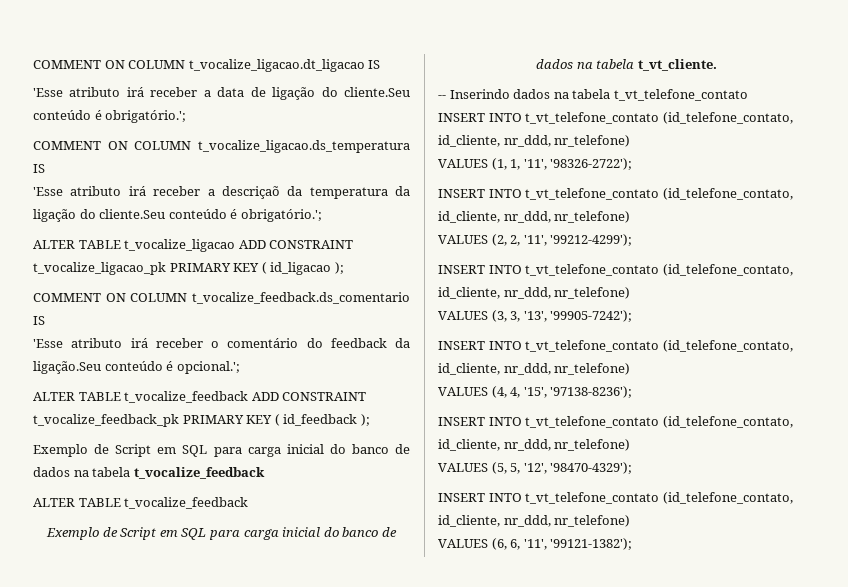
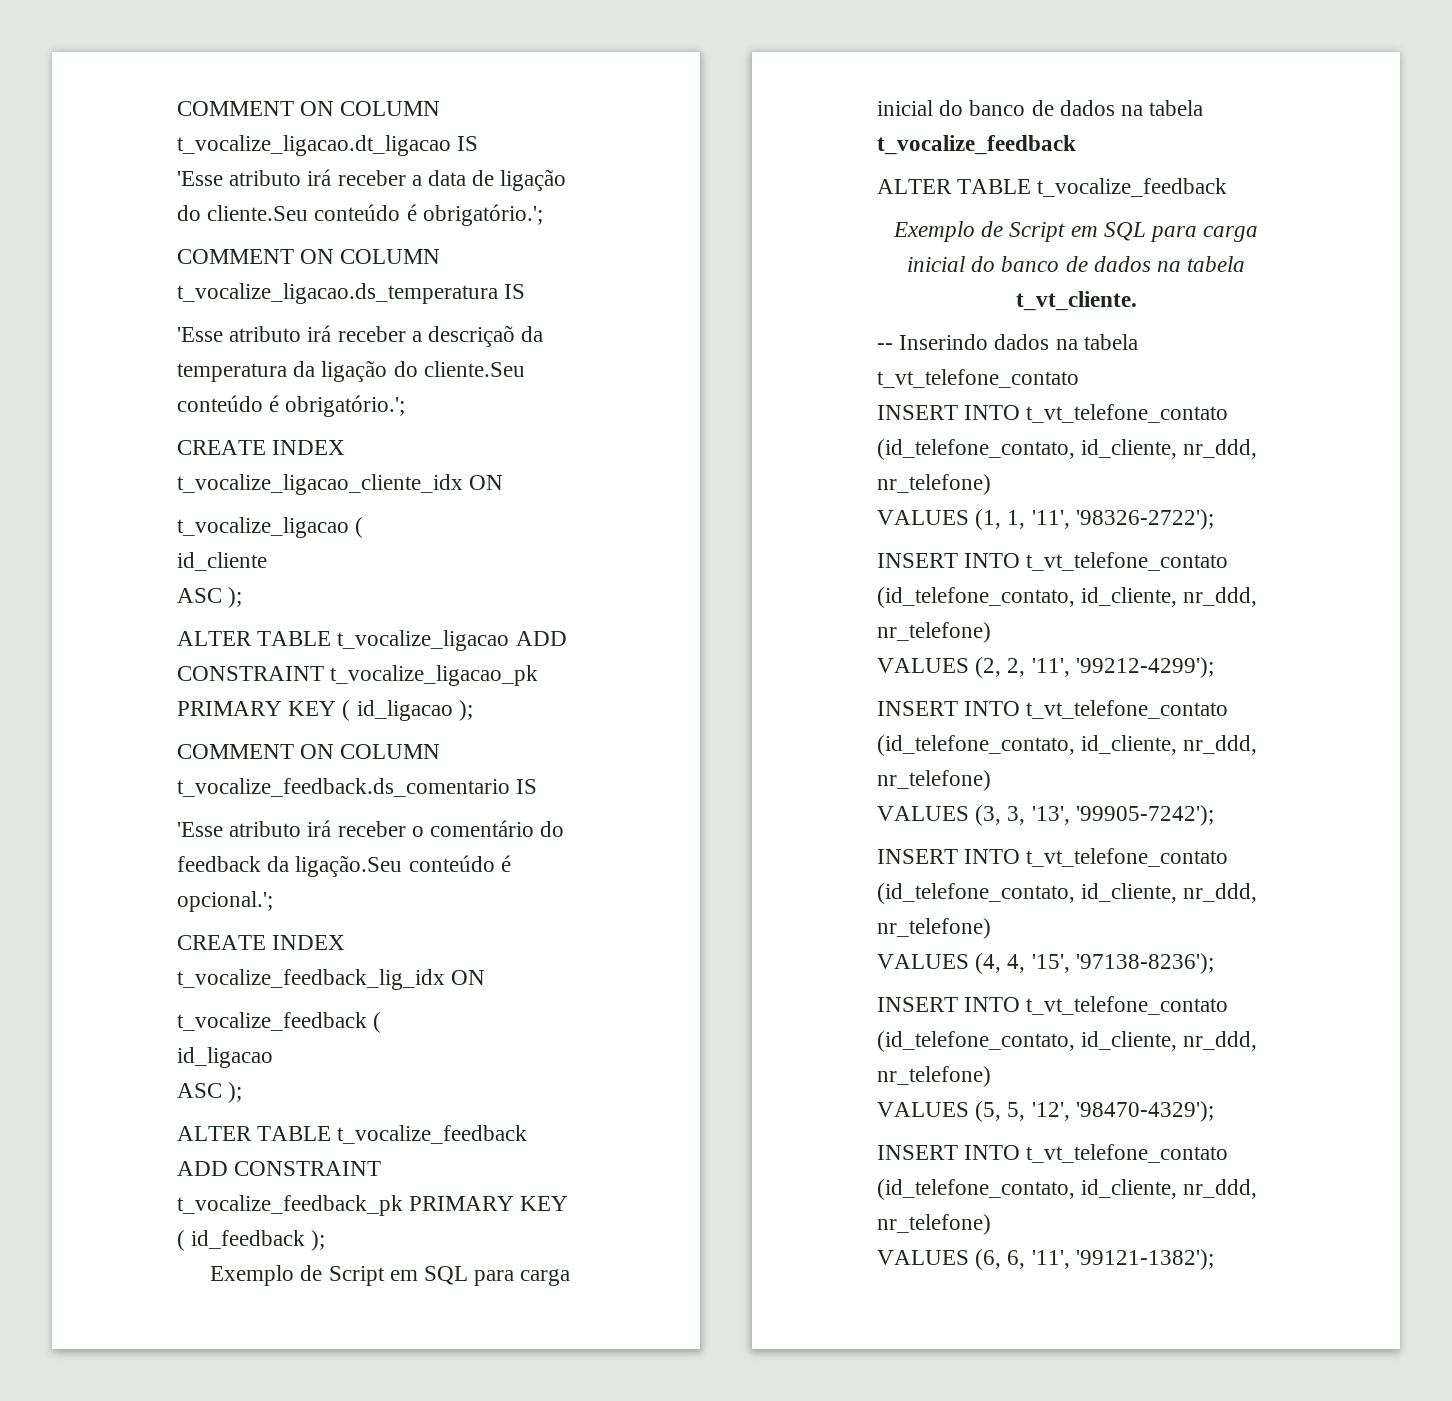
(322, 215) none -> [177,440,346,455] [177,474,504,495] [177,517,364,538] [177,552,267,571] [177,587,243,608] // CREATE INDEX t_vocalize_ligacao_cliente_idx ON // t_vocalize_ligacao ( // id_cliente // ASC );
(240, 367) none -> [177,935,346,950] [177,969,486,990] [177,1012,382,1033] [177,1047,273,1068] [177,1082,243,1103] // CREATE INDEX t_vocalize_feedback_lig_idx ON // t_vocalize_feedback ( // id_ligacao // ASC );

